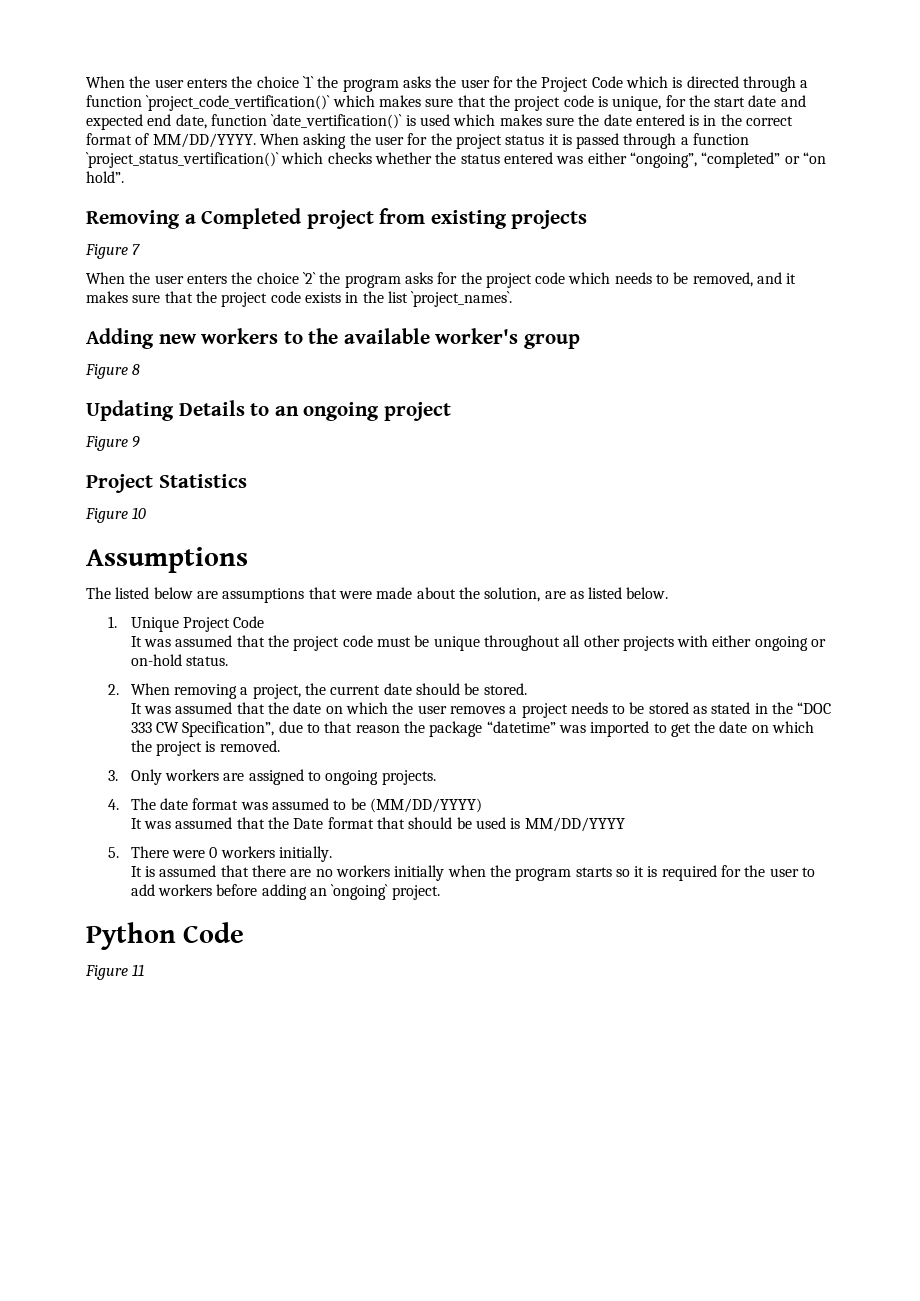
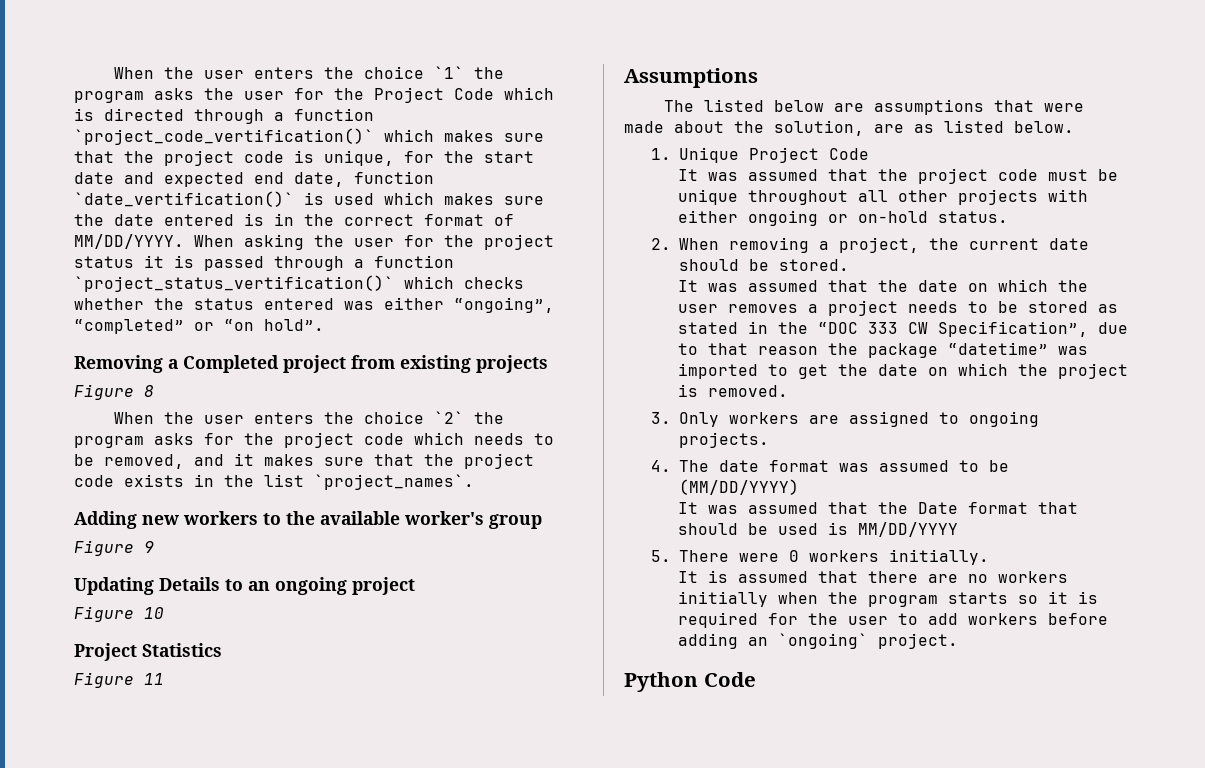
[132,244,141,255] 7 -> [144,385,154,397] 8
[132,364,141,375] 8 -> [144,541,154,553] 9
[132,436,141,448] 9 -> [144,607,164,619] 10
[132,507,147,519] 10 -> [144,673,164,685] 11
[85,964,145,980] // Figure 11 -> (756, 679) none

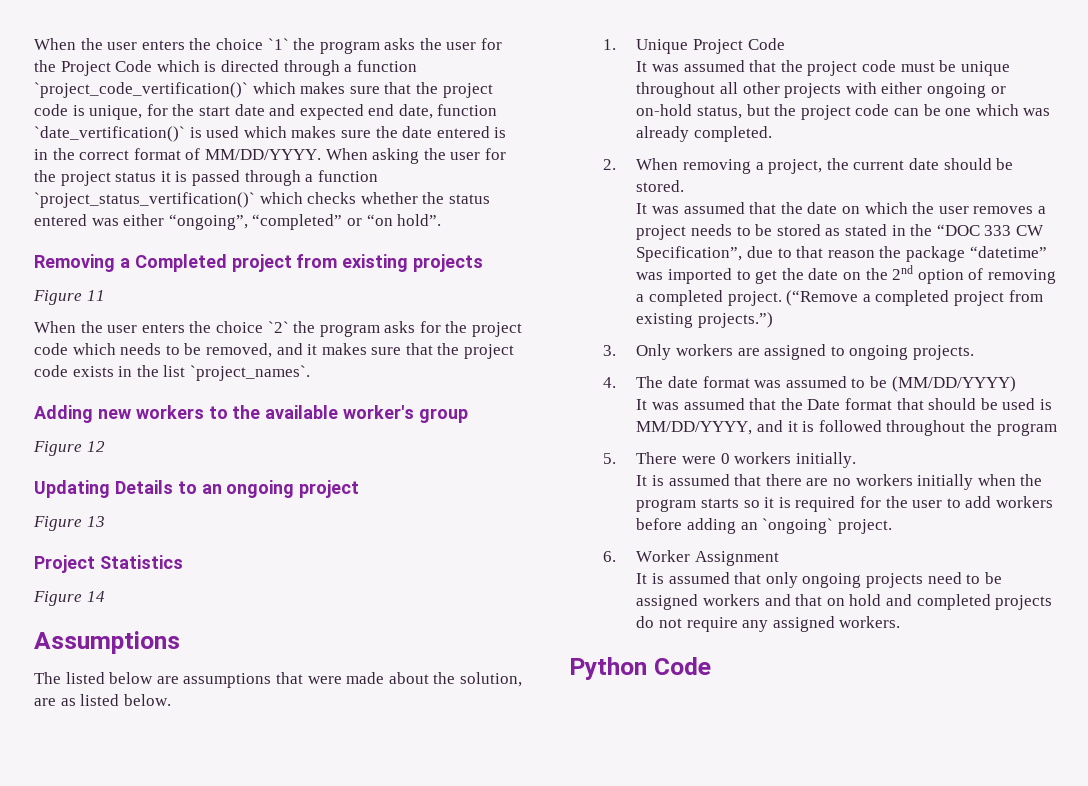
[144,385,154,397] 8 -> [86,290,105,301] 11
[144,541,154,553] 9 -> [86,441,105,452] 12
[144,607,164,619] 10 -> [86,516,105,527] 13
[144,673,164,685] 11 -> [86,591,105,602] 14
[937,211,1008,223] status. -> [697,104,1051,120] [636,126,773,142] status, but the project code can be one which was already completed.
[957,363,1128,379] [677,384,788,397] which the project is removed. -> [865,265,1056,284] [636,290,1043,306] [636,312,774,328] the 2nd option of removing a completed project. (“Remove a completed project from existing projects.”)
[857,522,958,537] MM/DD/YYYY -> [636,420,1057,436] MM/DD/YYYY, and it is followed throughout the program
(958, 641) none -> [602,550,780,566] [636,572,1002,588] [636,594,1053,610] [636,616,901,632] // 6. Worker Assignment // It is assumed that only ongoing projects need to be assigned workers and that on hold and completed projects do not require any assigned workers.

